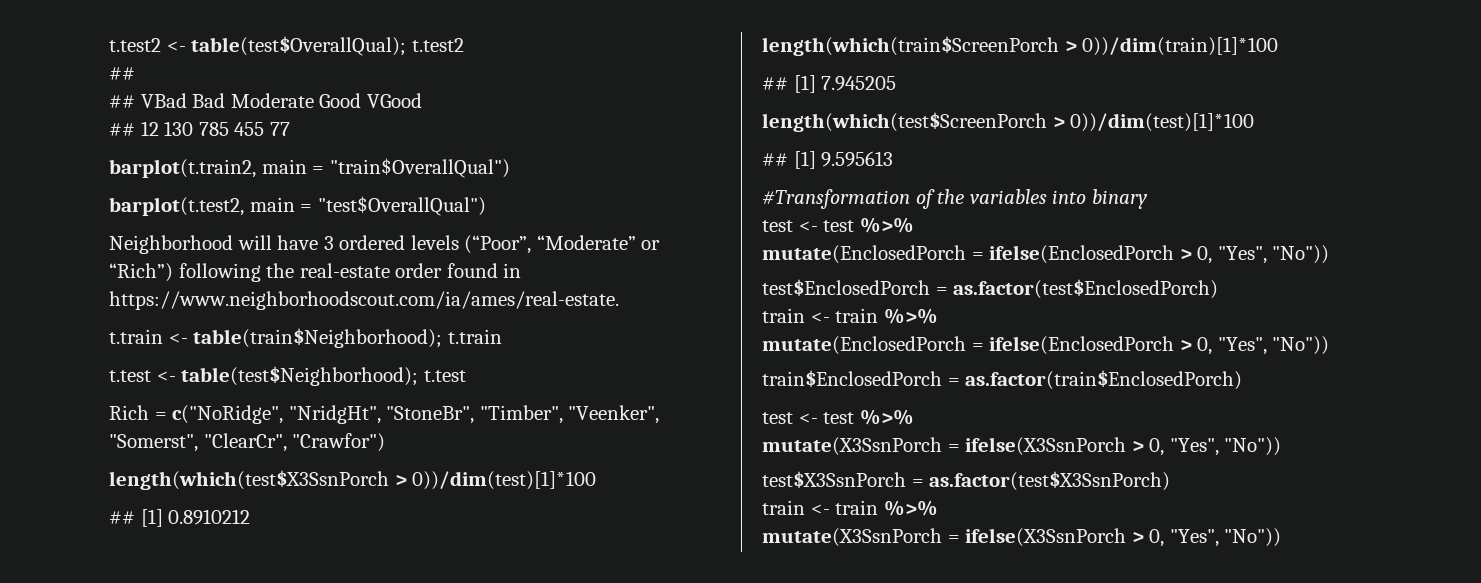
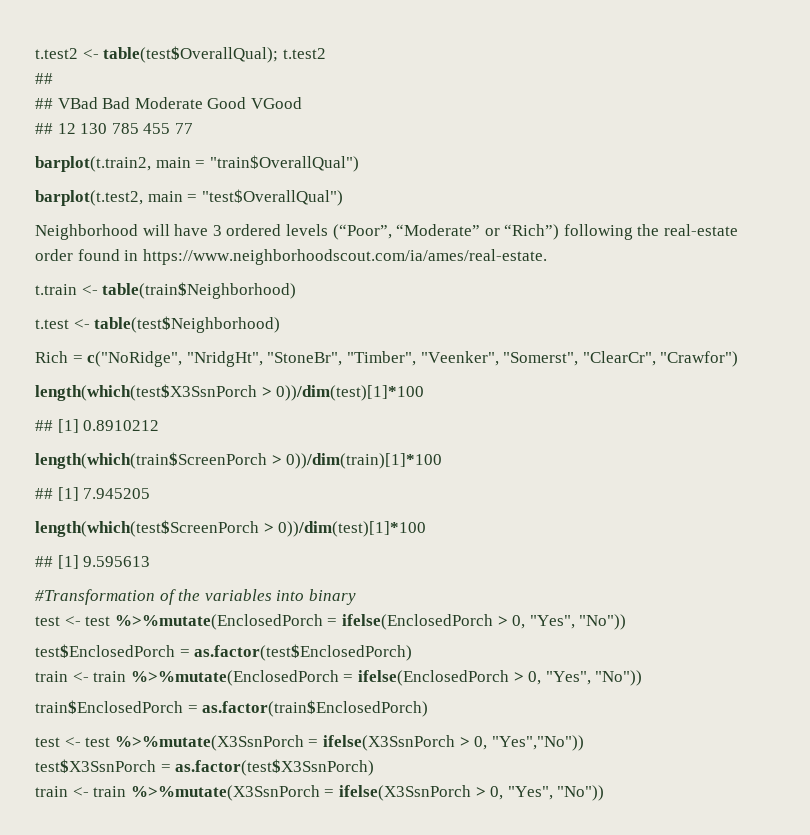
[193,328,502,348] table(train$Neighborhood); t.train -> [102,282,297,299] table(train$Neighborhood)
[181,366,466,386] table(test$Neighborhood); t.test -> [94,316,281,333] table(test$Neighborhood)
[859,217,914,233] [762,245,966,264] %>% // mutate(EnclosedPorch -> [114,614,323,630] %>%mutate(EnclosedPorch
[883,308,938,324] [762,336,966,355] %>% // mutate(EnclosedPorch -> [130,670,339,686] %>%mutate(EnclosedPorch
[859,409,914,425] [762,437,1282,456] %>% // mutate(X3SsnPorch = ifelse(X3SsnPorch > 0, "Yes", "No")) -> [114,735,584,751] %>%mutate(X3SsnPorch = ifelse(X3SsnPorch > 0, "Yes","No"))
[883,500,938,516] [762,528,942,547] %>% // mutate(X3SsnPorch -> [130,785,320,801] %>%mutate(X3SsnPorch

